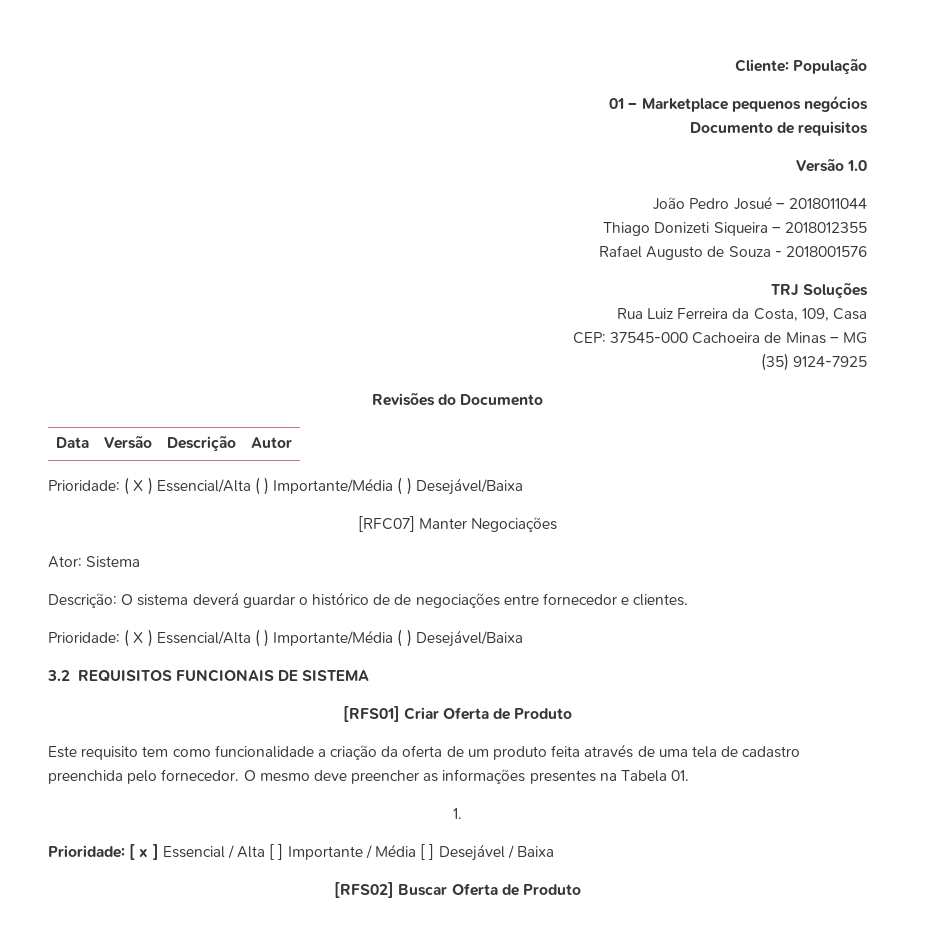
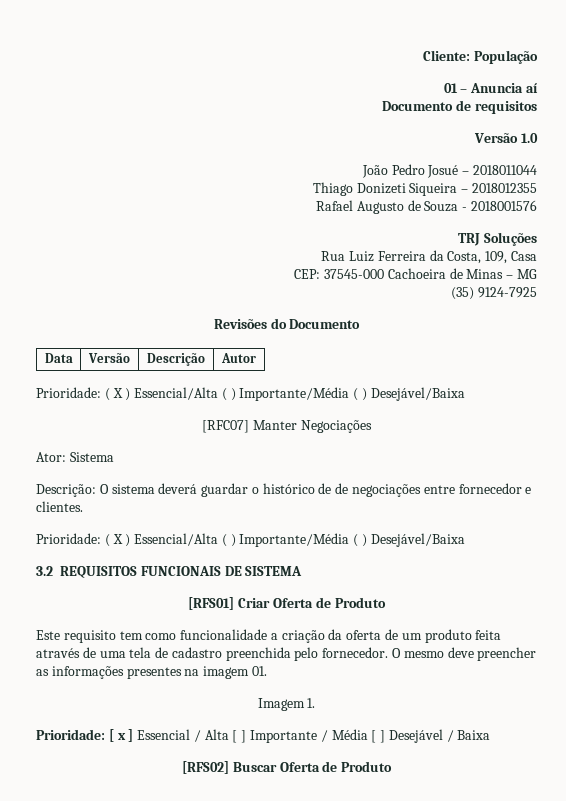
[641,95,868,112] Marketplace pequenos negócios -> [470,83,538,93] Anuncia aí
[621,770,668,782] Tabela -> [203,666,250,679] imagem
(690, 775) none -> [257,698,305,711] Imagem

